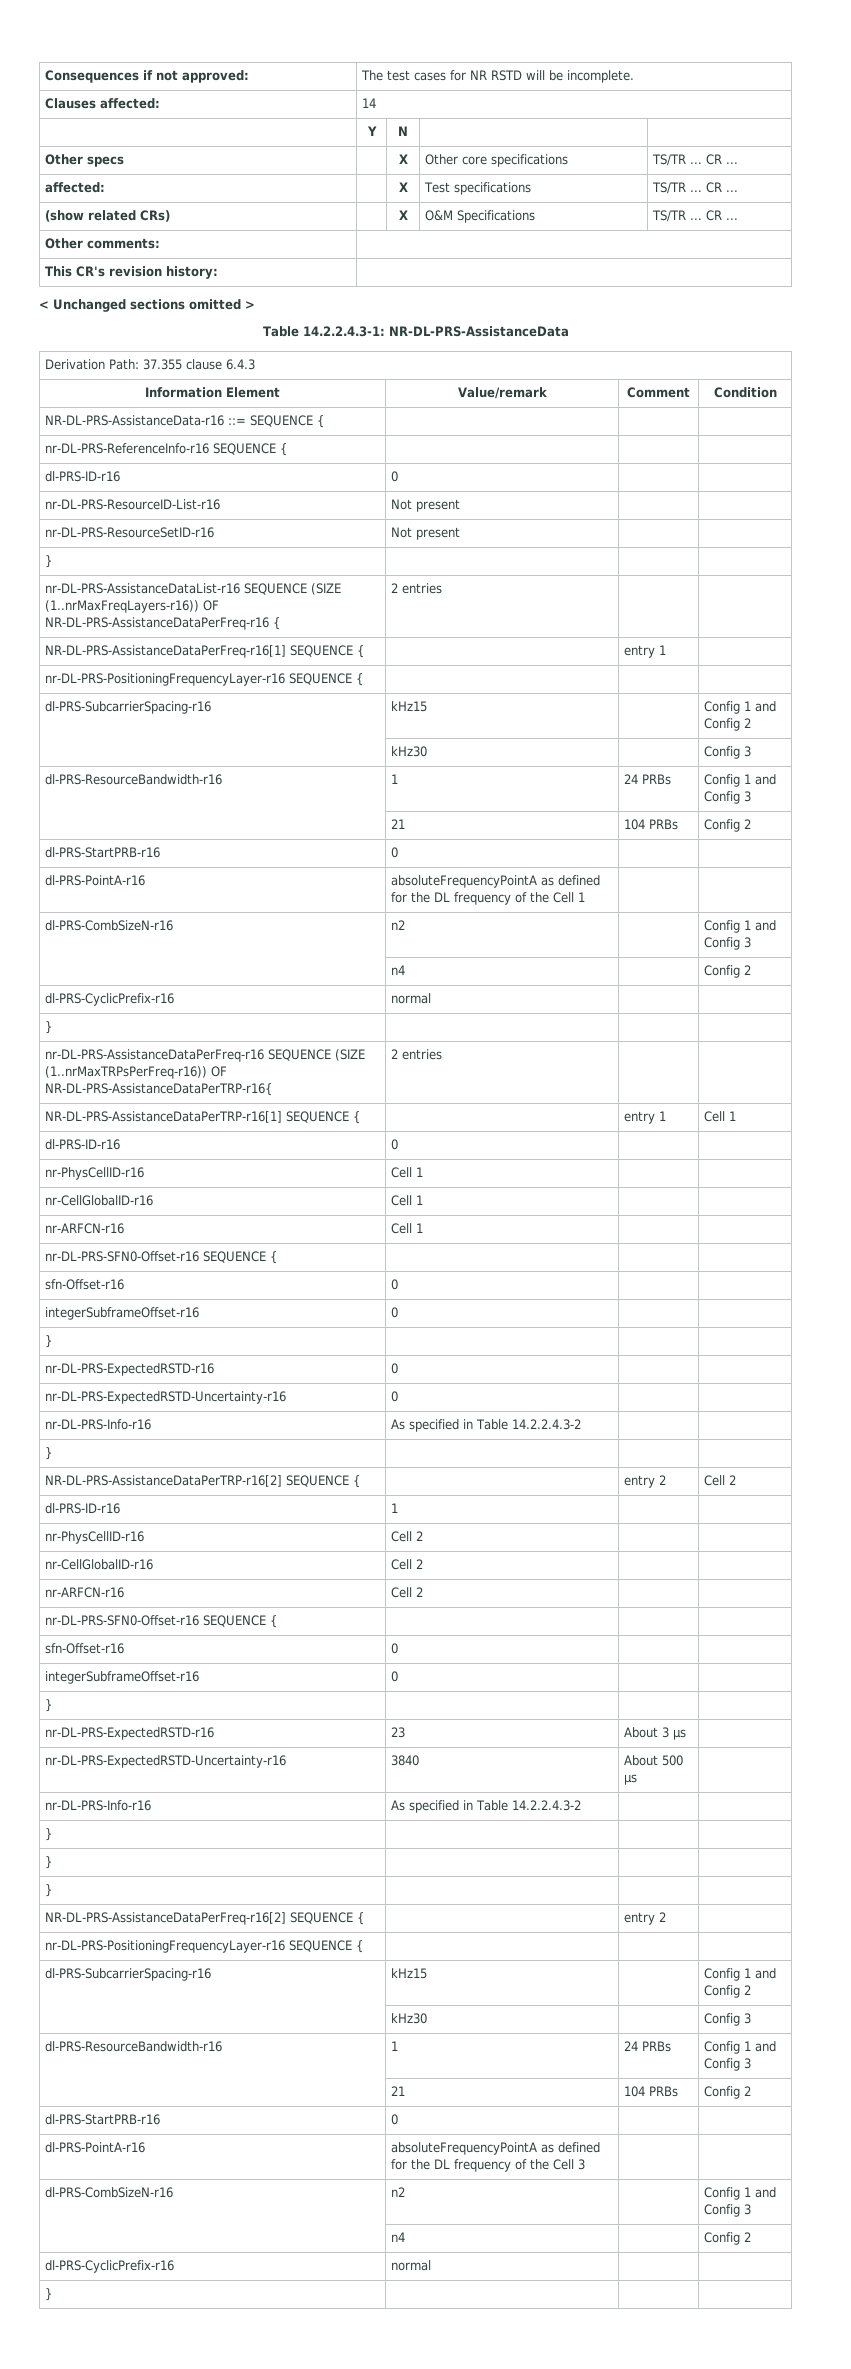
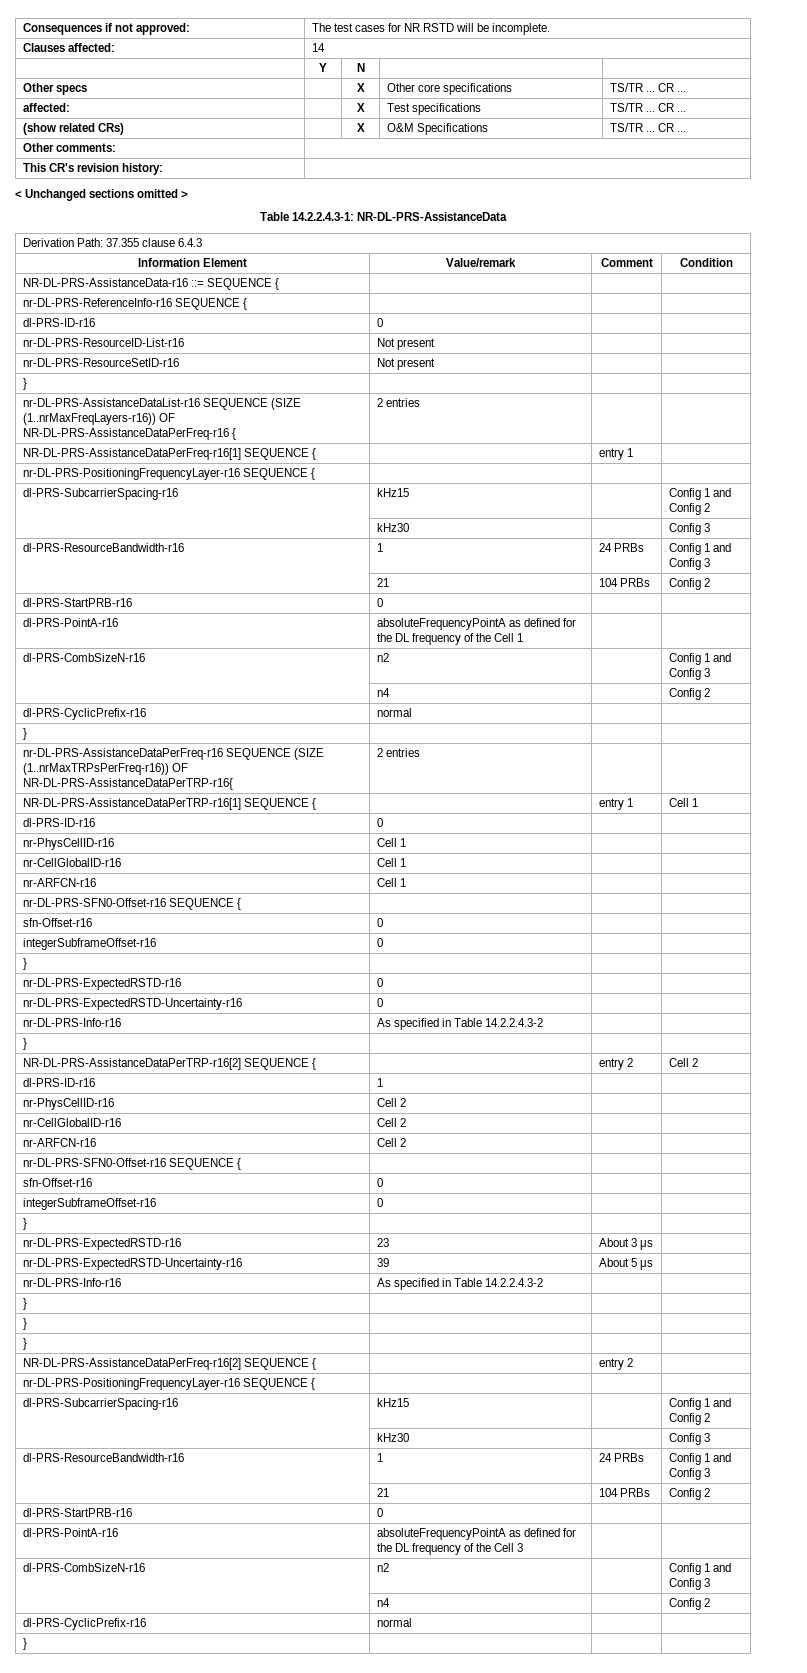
[390,1755,419,1766] [623,1755,683,1766] 3840 | About 500 -> [376,1258,389,1267] [598,1258,637,1267] 39 | About 5

